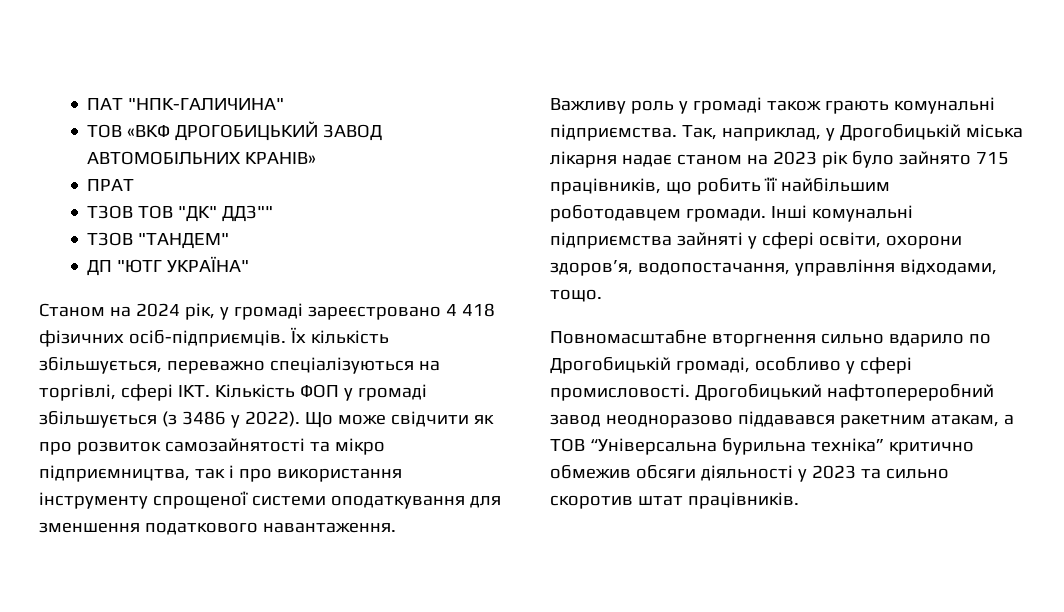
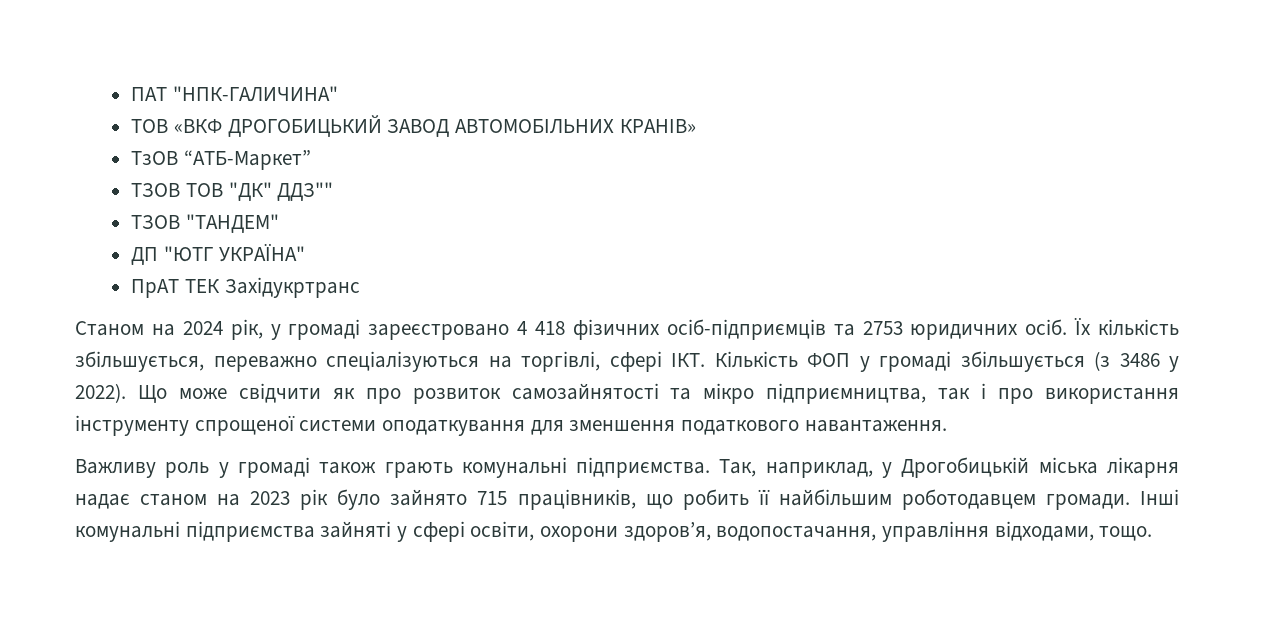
[87,179,135,191] ПРАТ -> [131,150,312,170] ТзОВ “АТБ-Маркет”
(250, 264) none -> [131,277,360,298] // ПрАТ ТЕК Західукртранс
[128,330,286,347] осіб-підприємців. -> [666,319,1068,340] осіб-підприємців та 2753 юридичних осіб.
[550,330,991,347] [550,357,912,374] [550,384,994,401] [550,411,1014,428] [550,438,974,455] [550,465,949,482] [550,492,799,509] // Повномасштабне вторгнення сильно вдарило по Дрогобицькій громаді, особливо у сфері промисловості. Дрогобицький нафтопереробний завод неодноразово піддавався ракетним атакам, а ТОВ “Універсальна бурильна техніка” критично обмежив обсяги діяльності у 2023 та сильно скоротив штат працівників. -> (1153, 533) none

